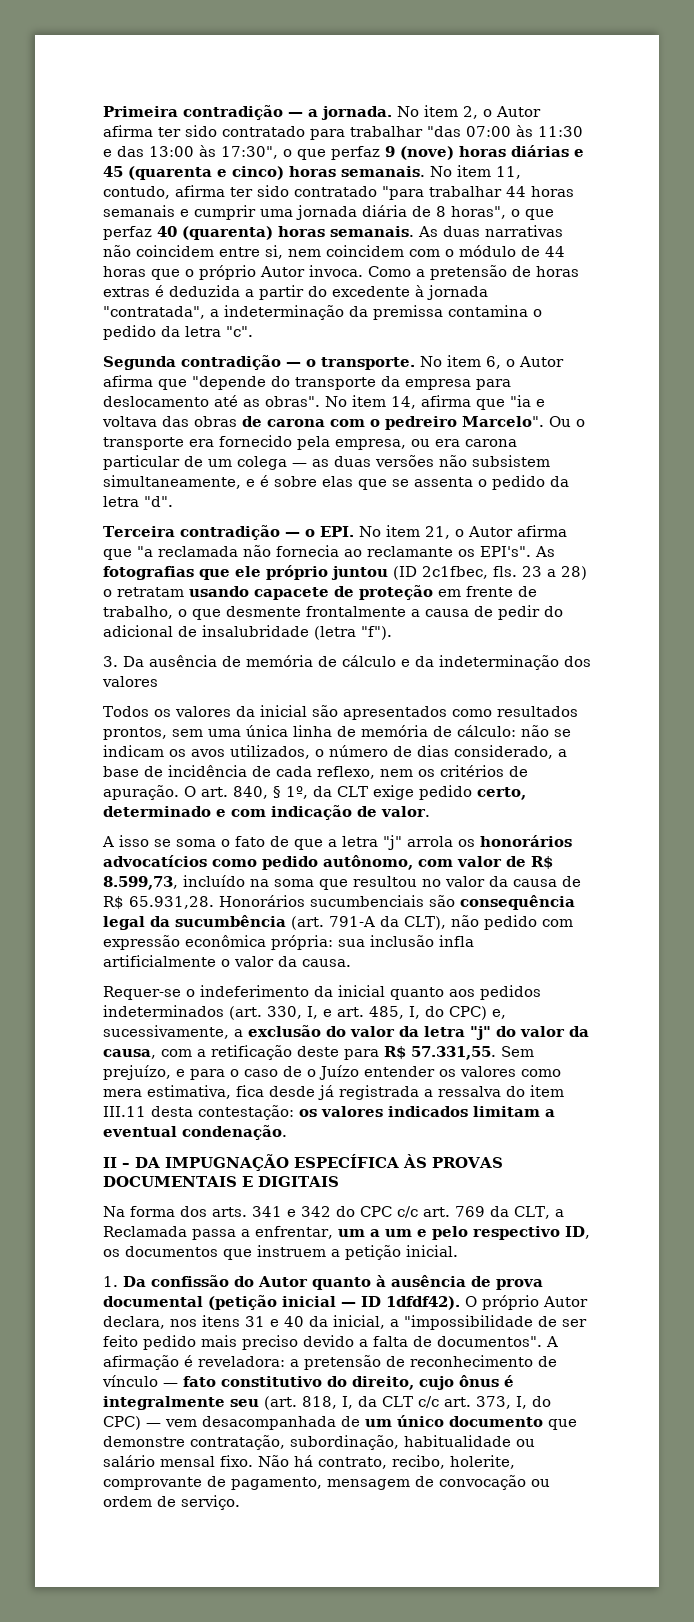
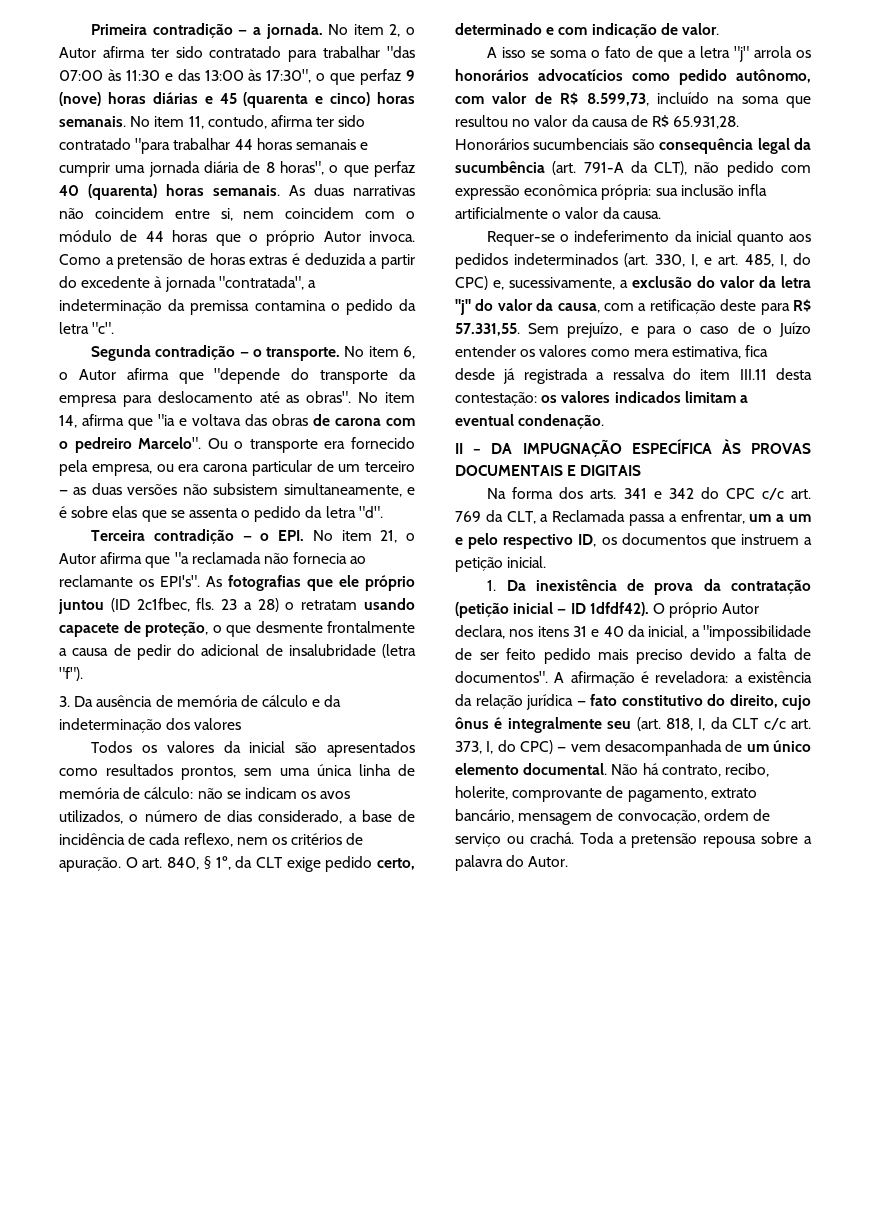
[237,456,287,470] colega -> [365,461,415,472] terceiro
[359,585,537,600] [103,606,173,619] proteção em frente de trabalho, -> [145,621,208,637] proteção,
[151,1275,543,1290] [103,1296,203,1307] confissão do Autor quanto à ausência de prova documental -> [535,579,811,595] inexistência de prova da contratação
[304,1355,557,1370] [102,1375,158,1387] pretensão de reconhecimento de vínculo -> [748,671,812,683] [455,694,573,710] existência da relação jurídica
[449,1416,577,1430] [103,1435,535,1450] [103,1455,253,1467] documento que demonstre contratação, subordinação, habitualidade ou salário mensal fixo. -> [455,763,608,775] elemento documental.
[327,1475,550,1490] [103,1495,240,1510] mensagem de convocação ou ordem de serviço. -> [710,788,757,798] [455,809,770,825] [455,832,812,848] [455,855,569,871] extrato bancário, mensagem de convocação, ordem de serviço ou crachá. Toda a pretensão repousa sobre a palavra do Autor.

